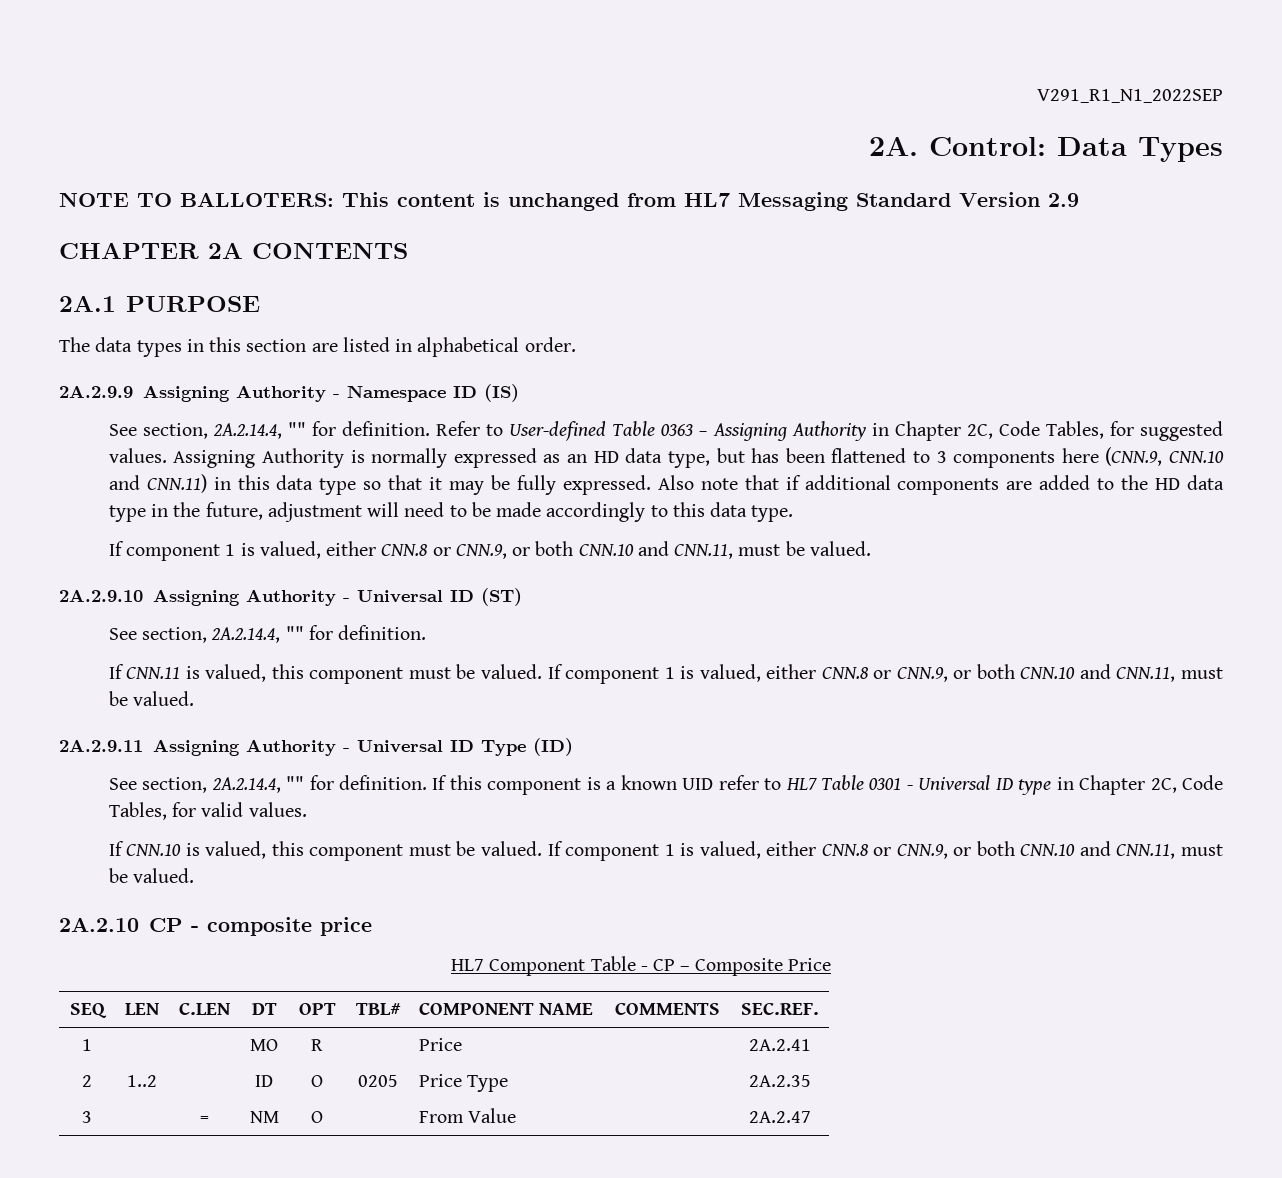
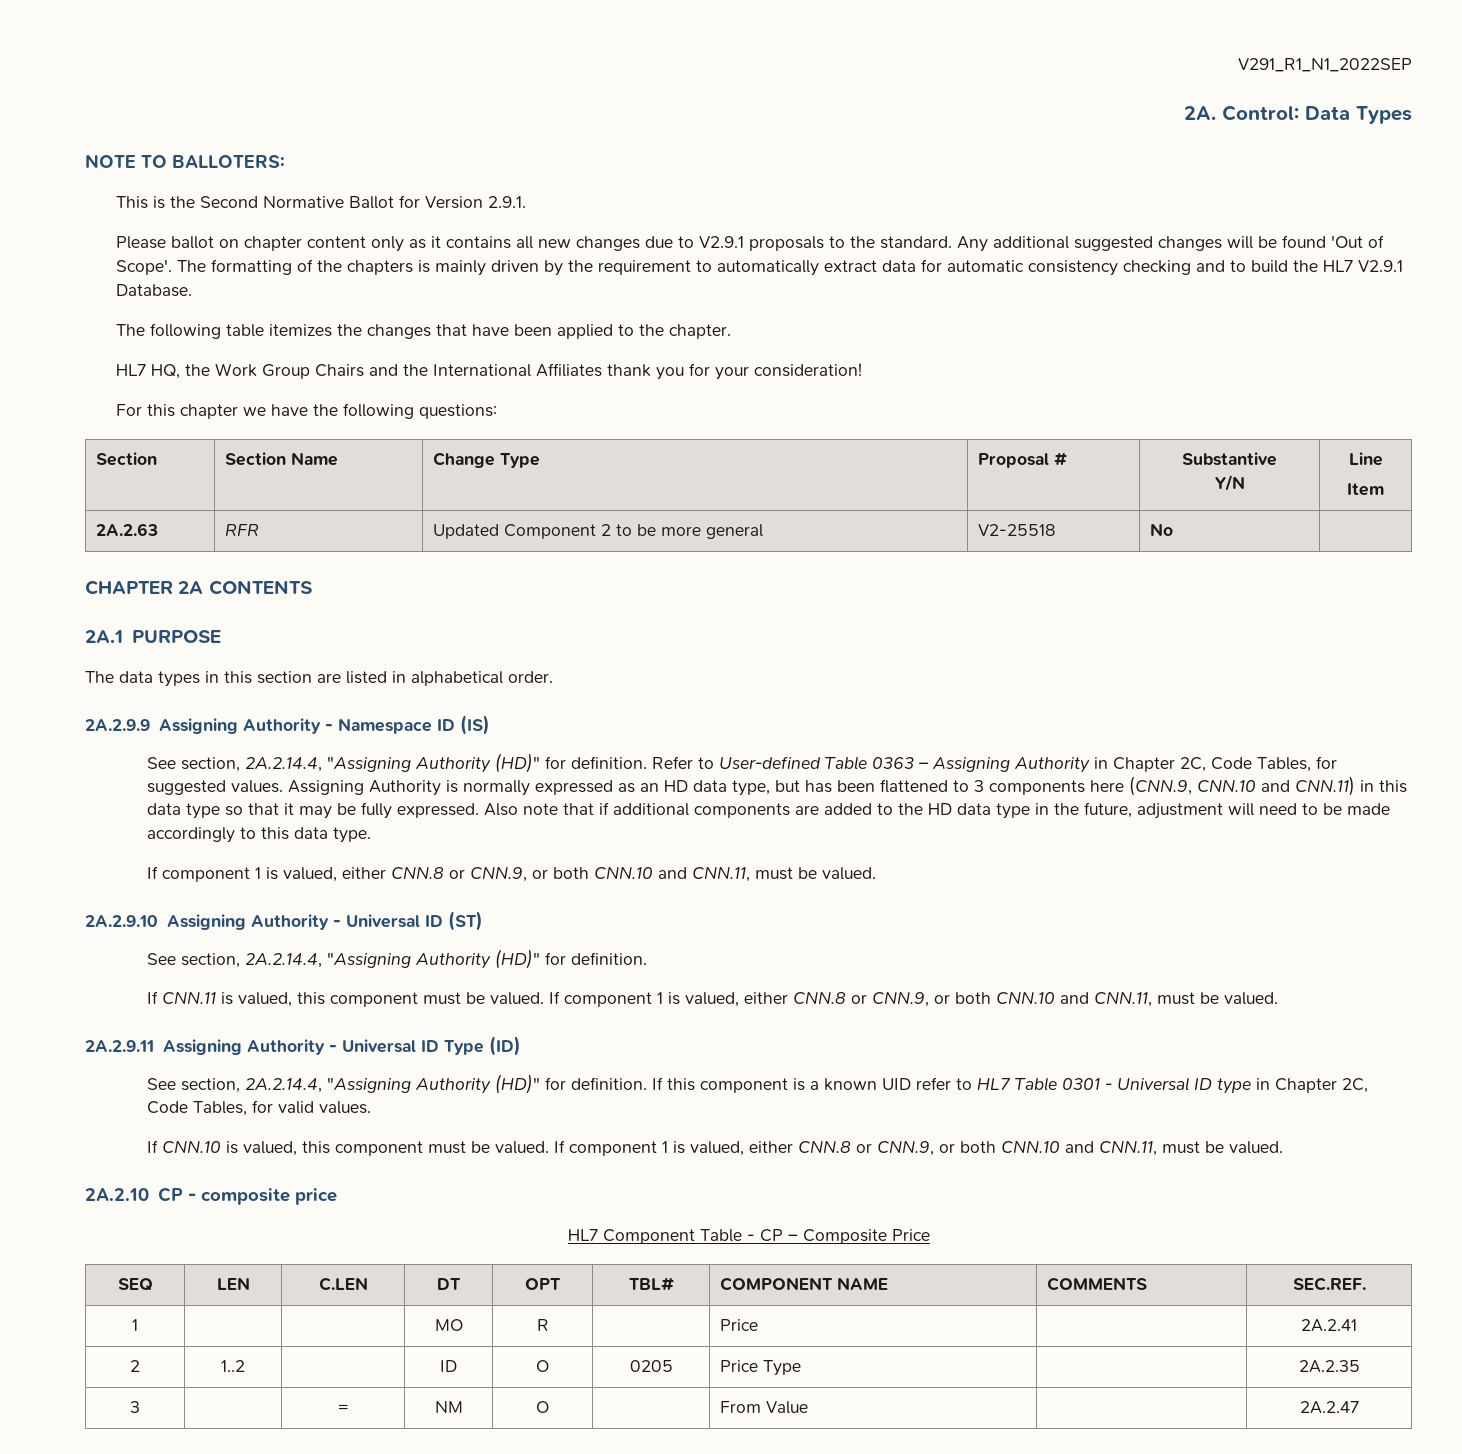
[342,192,1079,211] This content is unchanged from HL7 Messaging Standard Version 2.9 -> [116,195,527,209] [116,235,1385,252] [116,259,1404,276] [116,284,193,297] [116,323,732,339] [116,363,863,380] [116,403,498,419] [96,452,158,466] [225,452,339,466] [433,452,541,468] [978,452,1068,468] [1182,452,1277,466] [1214,475,1245,491] [1348,452,1383,466] [1347,483,1384,496] [96,523,159,536] [225,524,260,536] [433,524,764,539] [978,524,1057,536] [1150,523,1174,536] // This is the Second Normative Ballot for Version 2.9.1. // Please ballot on chapter content only as it contains all new changes due to V2.9.1 proposals to the standard. Any additional suggested changes will be found 'Out of Scope'. The formatting of the chapters is mainly driven by the requirement to automatically extract data for automatic consistency checking and to build the HL7 V2.9.1 Database. // The following table itemizes the changes that have been applied to the chapter. // HL7 HQ, the Work Group Chairs and the International Affiliates thank you for your consideration! // For this chapter we have the following questions: // Section | Section Name | Change Type | Proposal # | Substantive // Y/N | Line // Item // 2A.2.63 | RFR | Updated Component 2 to be more general | V2-25518 | No |
[287,422,306,436] "" -> [327,753,541,773] "Assigning Authority (HD)"
[285,626,304,640] "" -> [327,949,541,969] "Assigning Authority (HD)"
[286,776,305,790] "" -> [327,1074,541,1094] "Assigning Authority (HD)"

